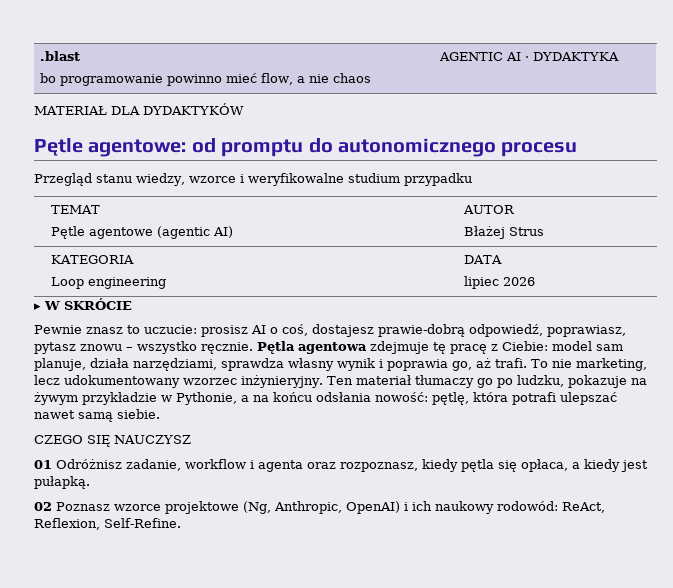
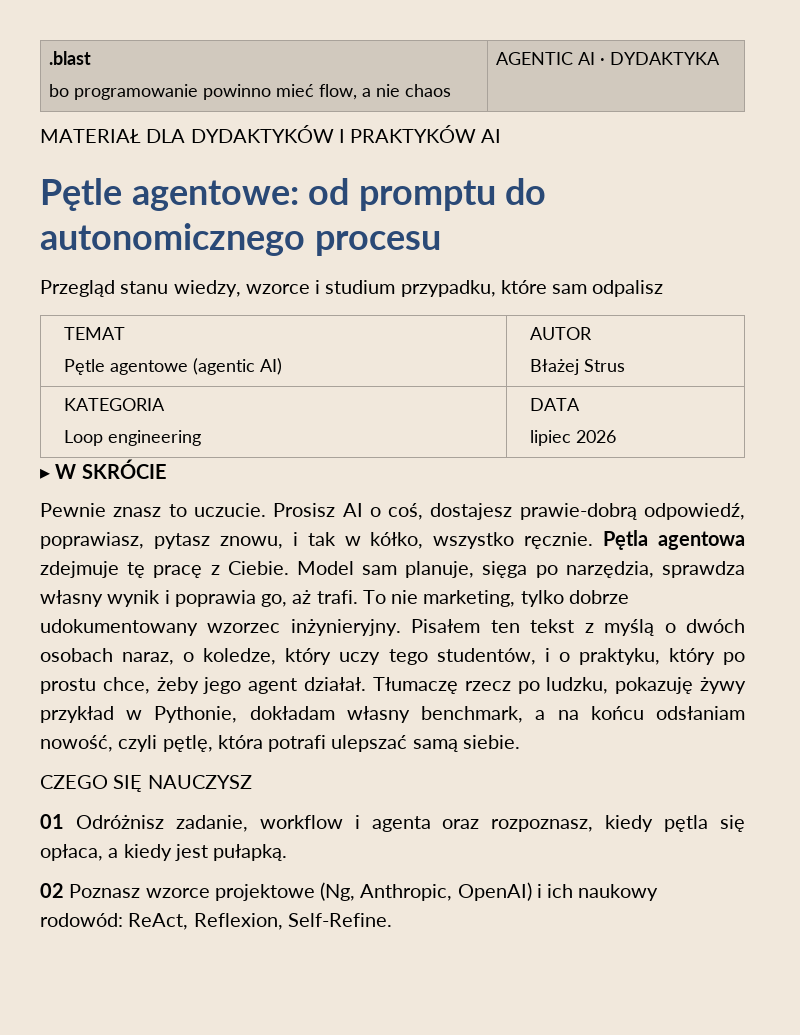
(244, 109) none -> [338,125,502,143] I PRAKTYKÓW AI
[247,173,472,186] weryfikowalne studium przypadku -> [325,280,664,297] studium przypadku, które sam odpalisz
[144,325,248,337] uczucie: prosisz -> [193,503,336,517] uczucie. Prosisz
[80,344,133,351] znowu – -> [219,532,424,549] znowu, i tak w kółko,
[502,341,623,351] [34,358,217,371] Ciebie: model sam planuje, działa narzędziami, -> [227,561,654,578] Ciebie. Model sam planuje, sięga po narzędzia,
[34,375,60,385] lecz -> [520,590,629,607] tylko dobrze
[326,375,647,388] [34,392,428,405] Ten materiał tłumaczy go po ludzku, pokazuje na żywym przykładzie w Pythonie, a na końcu odsłania nowość: -> [411,619,746,636] [40,648,745,665] [40,677,746,694] [40,706,745,723] [40,735,158,752] Pisałem ten tekst z myślą o dwóch osobach naraz, o koledze, który uczy tego studentów, i o praktyku, który po prostu chce, żeby jego agent działał. Tłumaczę rzecz po ludzku, pokazuję żywy przykład w Pythonie, dokładam własny benchmark, a na końcu odsłaniam nowość, czyli
[34,410,75,419] nawet -> (408, 743) none

